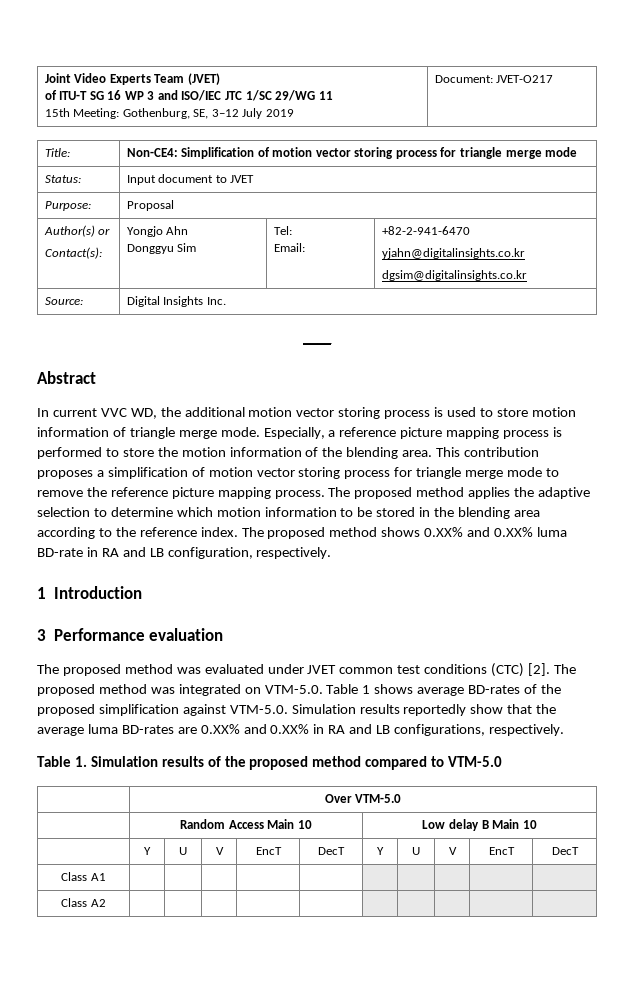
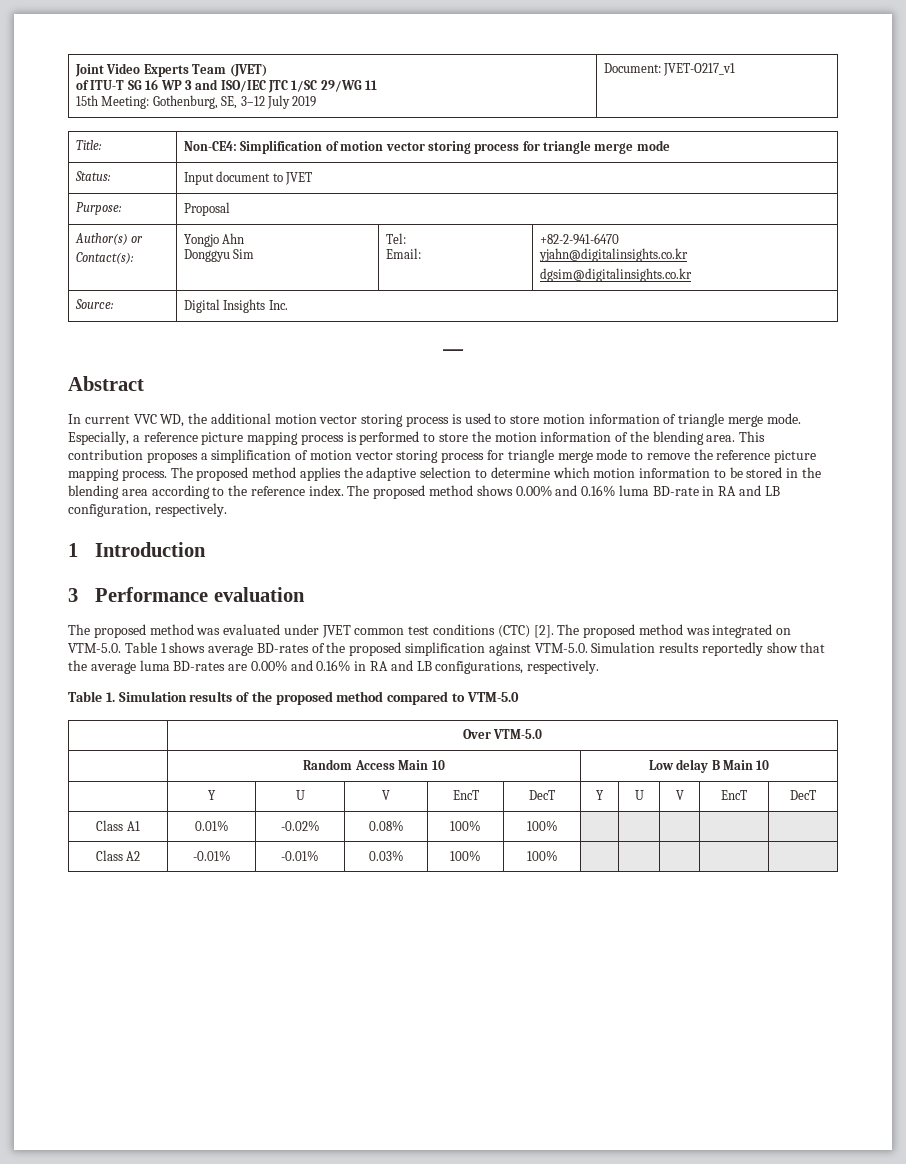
[496,75,554,83] JVET-O217 -> [663,63,736,76] JVET-O217_v1
[424,527,534,537] 0.XX% and 0.XX% -> [515,485,616,497] 0.00% and 0.16%
[200,724,310,734] 0.XX% and 0.XX% -> [250,660,351,672] 0.00% and 0.16%
[61,898,106,907] | | | | | | | | | // Class A2 | | | | | -> [194,820,229,831] [280,820,320,831] [368,820,404,831] [450,820,481,831] [526,820,558,831] [95,850,141,861] [192,850,231,861] [281,850,319,861] [368,850,404,861] [450,850,481,861] [526,850,558,861] 0.01% | -0.02% | 0.08% | 100% | 100% | | | | | // Class A2 | -0.01% | -0.01% | 0.03% | 100% | 100%

